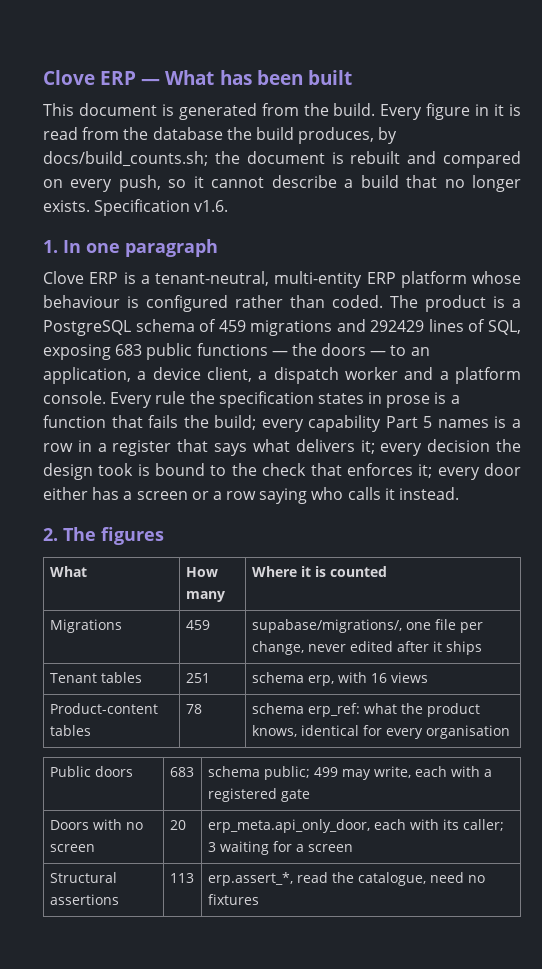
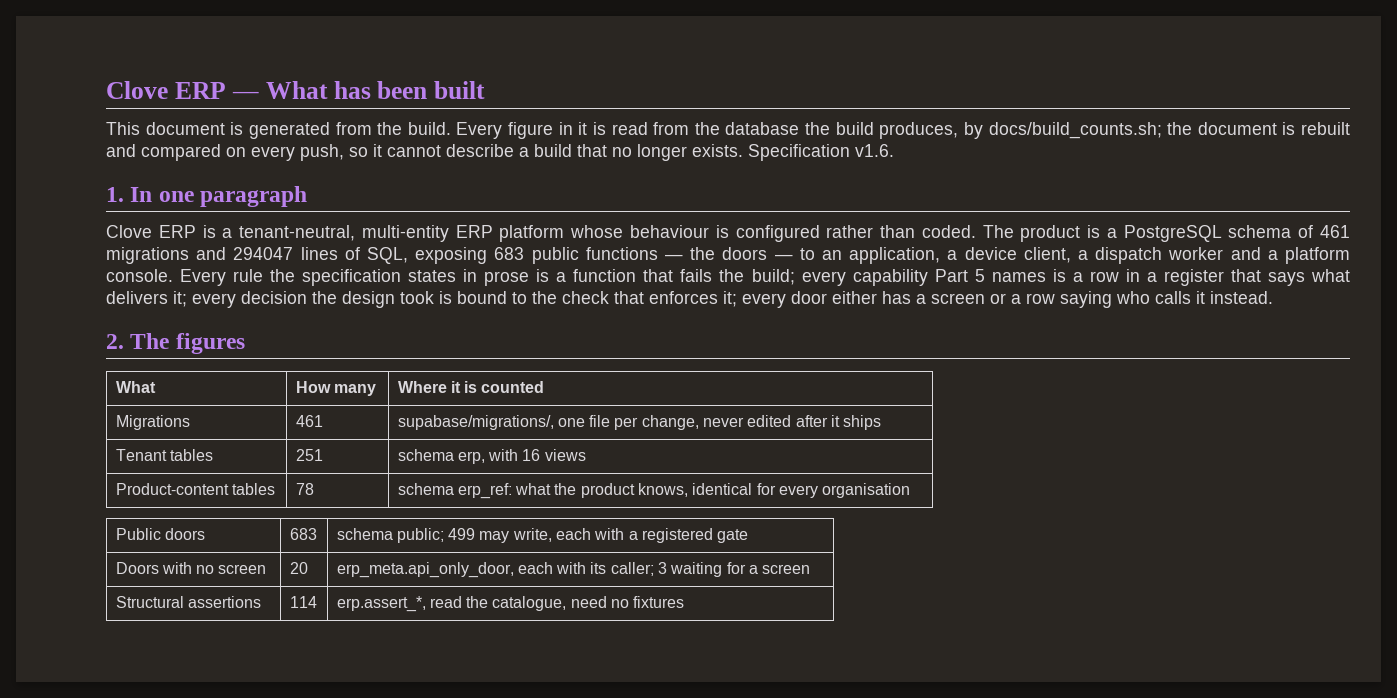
[218,320,246,332] 459 -> [1319,225,1350,238] 461
[370,320,425,332] 292429 -> [233,247,294,260] 294047
[185,620,210,630] 459 -> [295,415,323,427] 461
[169,873,194,883] 113 -> [289,596,317,608] 114

